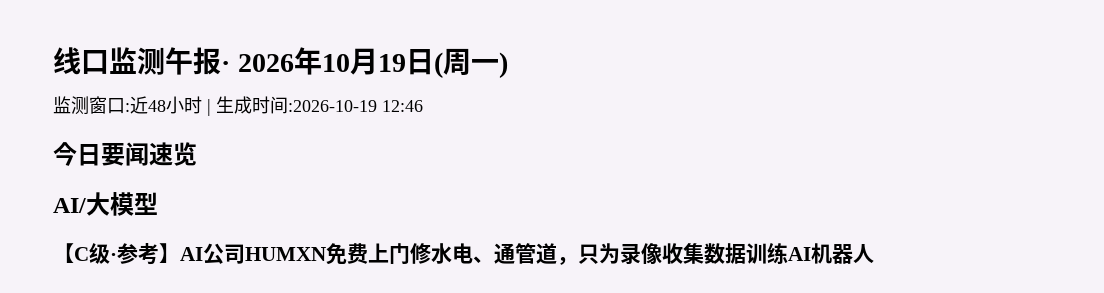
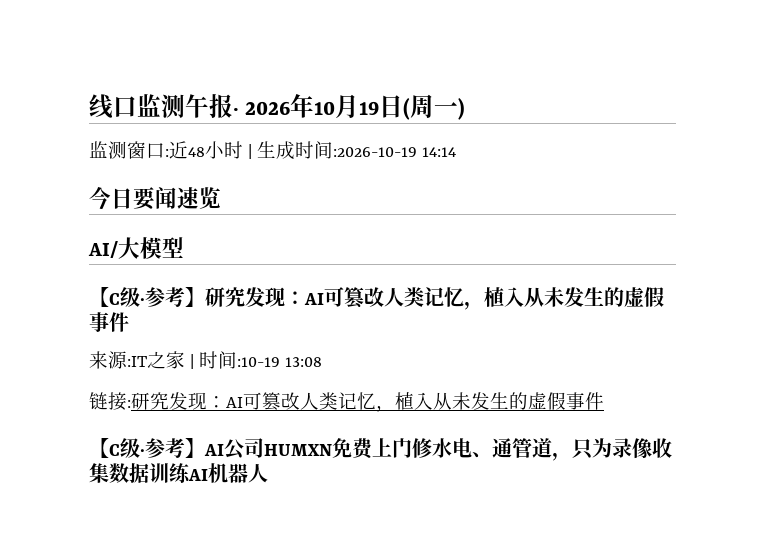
[382,100,423,112] 12:46 -> [421,147,456,157] 14:14
(158, 203) none -> [89,287,664,310] [89,312,129,332] [89,351,322,369] [89,392,604,412] // 【C级·参考】研究发现：AI可篡改人类记忆，植入从未发生的虚假事件 // 来源:IT之家 | 时间:10-19 13:08 // 链接:研究发现：AI可篡改人类记忆，植入从未发生的虚假事件

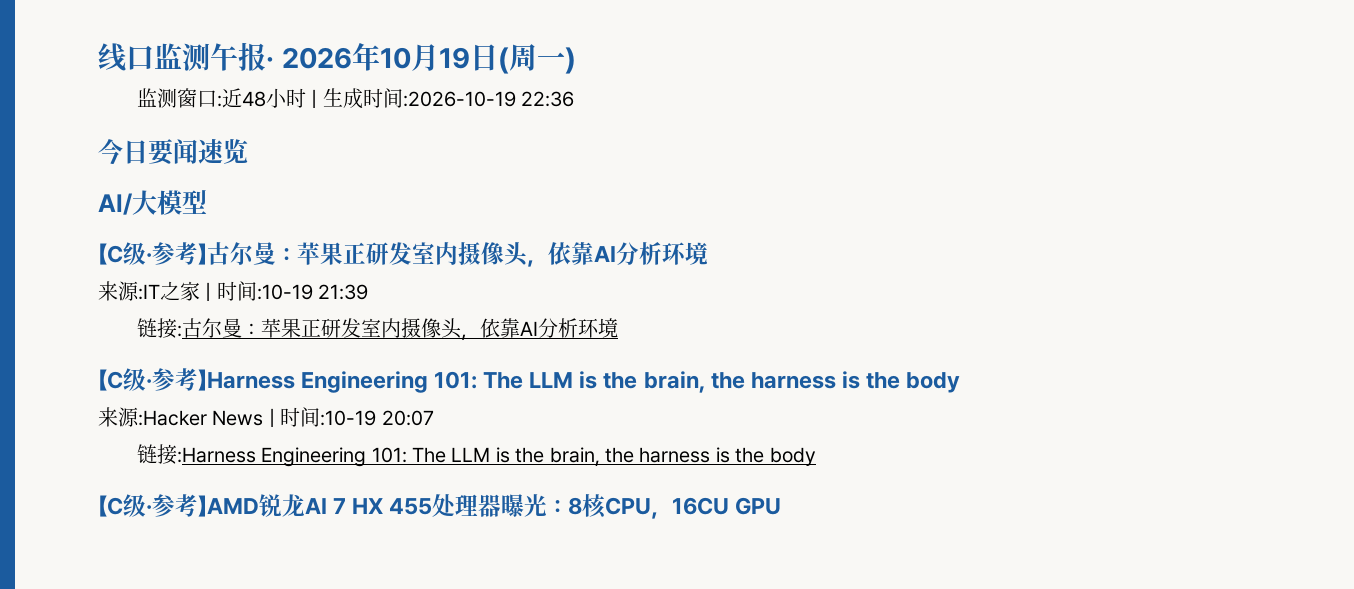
[421,147,456,157] 14:14 -> [521,91,575,107] 22:36
[205,287,664,310] [89,312,129,332] 研究发现：AI可篡改人类记忆，植入从未发生的虚假事件 -> [207,242,708,267] 古尔曼：苹果正研发室内摄像头，依靠AI分析环境
[284,357,322,367] 13:08 -> [318,284,369,300] 21:39
[131,392,604,412] [89,438,672,461] [89,463,268,483] 研究发现：AI可篡改人类记忆，植入从未发生的虚假事件 // 【C级·参考】AI公司HUMXN免费上门修水电、通管道，只为录像收集数据训练AI机器人 -> [181,318,618,341] [98,368,960,393] [98,407,434,427] [136,444,816,467] [98,494,782,519] 古尔曼：苹果正研发室内摄像头，依靠AI分析环境 // 【C级·参考】Harness Engineering 101: The LLM is the brain, the harness is the body // 来源:Hacker News | 时间:10-19 20:07 // 链接:Harness Engineering 101: The LLM is the brain, the harness is the body // 【C级·参考】AMD锐龙AI 7 HX 455处理器曝光：8核CPU，16CU GPU

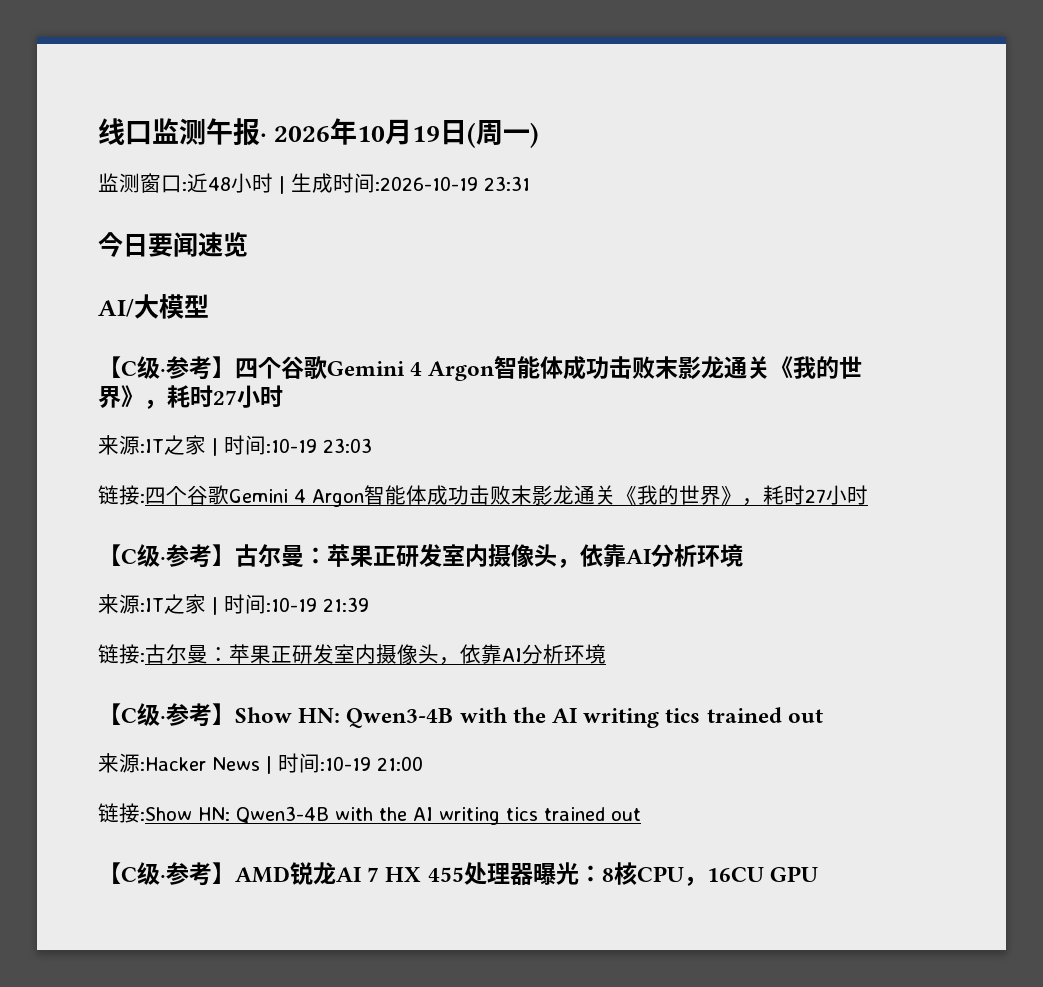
[521,91,575,107] 22:36 -> [484,176,530,191] 23:31
(207, 202) none -> [98,356,863,381] [98,385,283,409] [98,435,372,456] [98,485,868,507] // 【C级·参考】四个谷歌Gemini 4 Argon智能体成功击败末影龙通关《我的世界》，耗时27小时 // 来源:IT之家 | 时间:10-19 23:03 // 链接:四个谷歌Gemini 4 Argon智能体成功击败末影龙通关《我的世界》，耗时27小时
[207,371,960,393] Harness Engineering 101: The LLM is the brain, the harness is the body -> [235,707,823,728] Show HN: Qwen3-4B with the AI writing tics trained out
[381,410,434,426] [136,444,816,467] 20:07 // 链接:Harness Engineering 101: The LLM is the brain, the harness is the body -> [377,756,423,771] [98,803,641,825] 21:00 // 链接:Show HN: Qwen3-4B with the AI writing tics trained out

